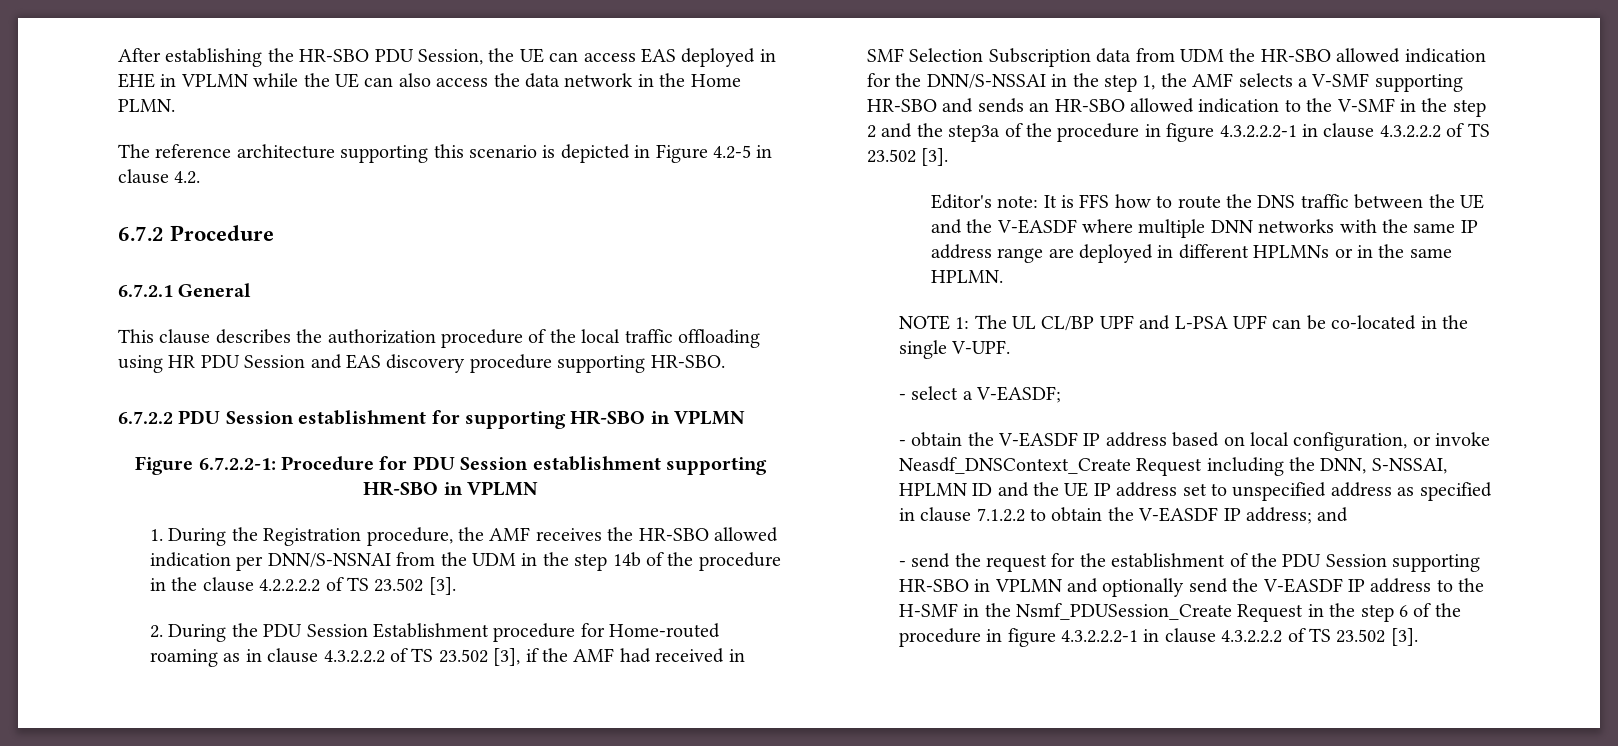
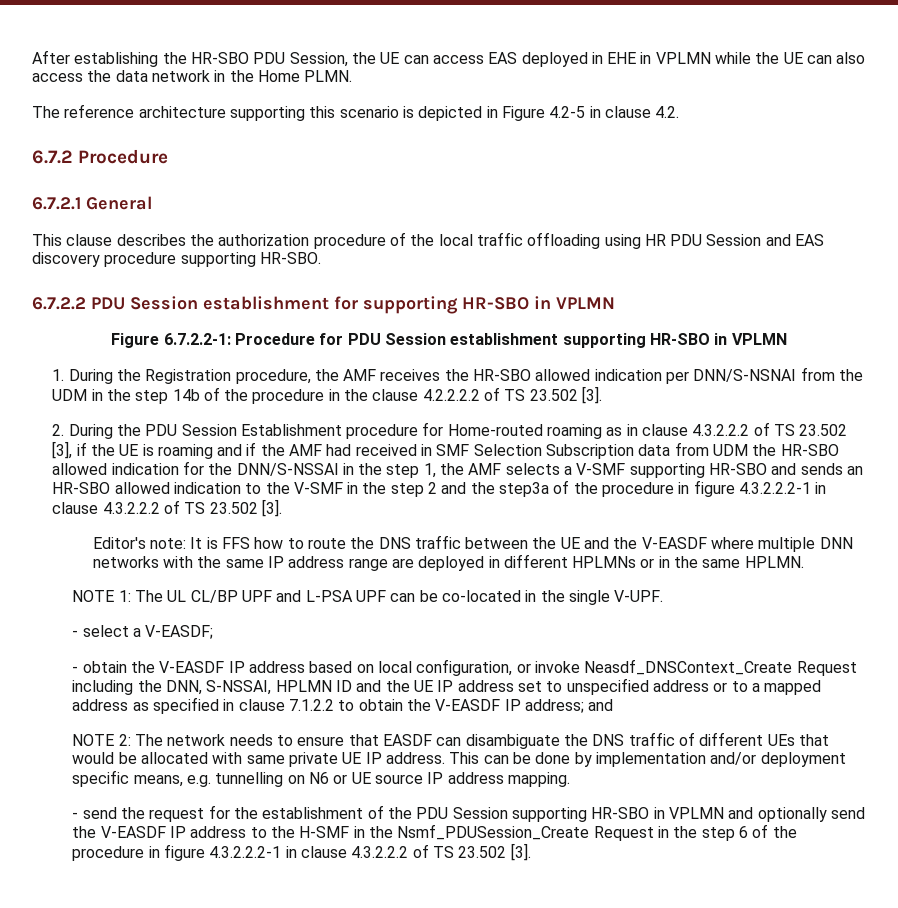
(568, 655) none -> [119,442,285,459] UE is roaming and if the
(1392, 489) none -> [713,680,822,695] [72,699,129,711] or to a mapped address
(1349, 514) none -> [72,732,829,749] [72,752,846,767] [72,770,570,787] // NOTE 2: The network needs to ensure that EASDF can disambiguate the DNS traffic of different UEs that would be allocated with same private UE IP address. This can be done by implementation and/or deployment specific means, e.g. tunnelling on N6 or UE source IP address mapping.

